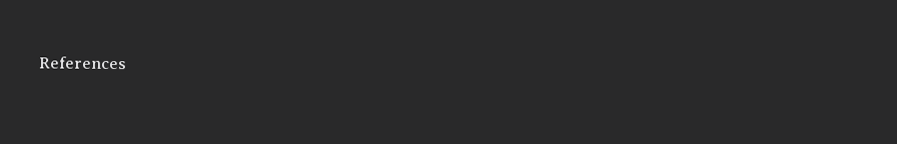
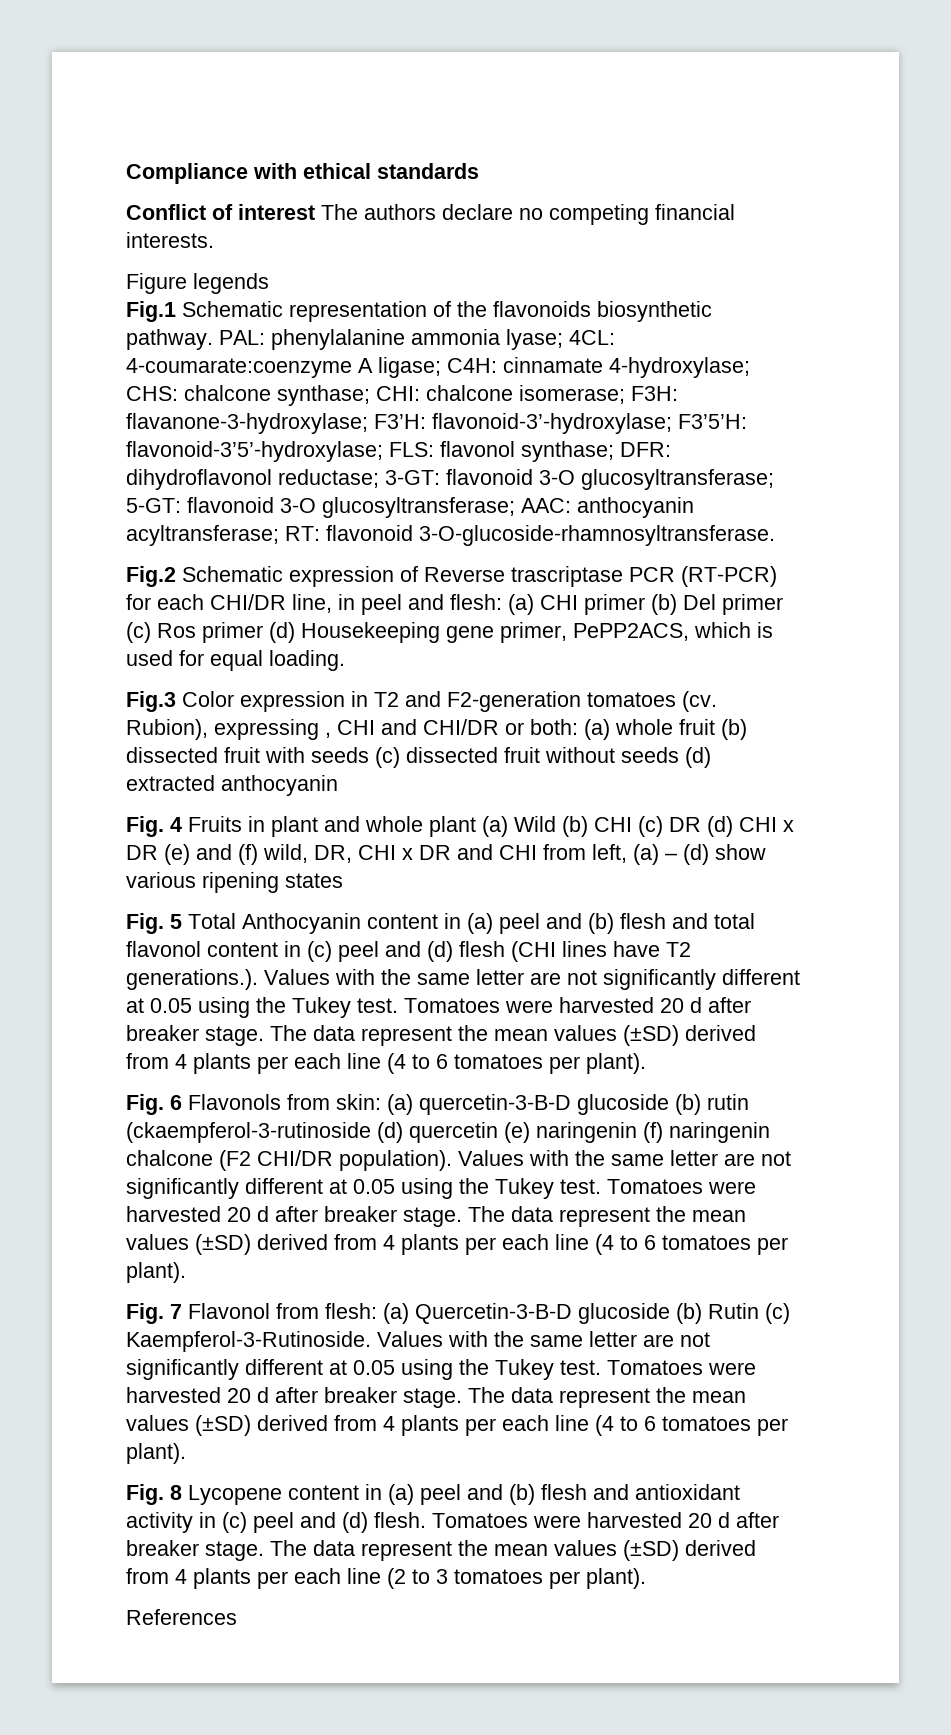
(39, 63) none -> [126,163,479,184] [126,204,735,225] [126,232,214,248] [126,273,269,294] [126,301,712,322] [126,329,615,350] [126,357,750,378] [126,385,678,406] [126,413,747,434] [126,441,671,462] [126,469,774,490] [126,497,694,518] [126,525,775,546] [126,566,777,587] [126,594,783,615] [126,622,773,643] [126,650,345,671] [126,691,717,712] [126,719,747,740] [126,747,711,768] [126,775,338,796] [126,816,794,837] [126,844,766,865] [126,872,343,893] [126,913,755,934] [126,941,691,962] [126,969,800,990] [126,997,751,1018] [126,1025,756,1046] [126,1053,646,1074] [126,1094,749,1115] [126,1122,770,1143] [126,1150,791,1171] [126,1178,756,1199] [126,1206,746,1227] [126,1234,788,1255] [126,1262,186,1283] [126,1303,790,1324] [126,1331,710,1352] [126,1359,756,1380] [126,1387,746,1408] [126,1415,788,1436] [126,1443,186,1464] [126,1484,740,1505] [126,1512,779,1533] [126,1540,756,1561] [126,1568,646,1589] Compliance with ethical standards // Conflict of interest The authors declare no competing financial interests. // Figure legends // Fig.1 Schematic representation of the flavonoids biosynthetic pathway. PAL: phenylalanine ammonia lyase; 4CL: 4-coumarate:coenzyme A ligase; C4H: cinnamate 4-hydroxylase; CHS: chalcone synthase; CHI: chalcone isomerase; F3H: flavanone-3-hydroxylase; F3’H: flavonoid-3’-hydroxylase; F3’5’H: flavonoid-3’5’-hydroxylase; FLS: flavonol synthase; DFR: dihydroflavonol reductase; 3-GT: flavonoid 3-O glucosyltransferase; 5-GT: flavonoid 3-O glucosyltransferase; AAC: anthocyanin acyltransferase; RT: flavonoid 3-O-glucoside-rhamnosyltransferase. // Fig.2 Schematic expression of Reverse trascriptase PCR (RT-PCR) for each CHI/DR line, in peel and flesh: (a) CHI primer (b) Del primer (c) Ros primer (d) Housekeeping gene primer, PePP2ACS, which is used for equal loading. // Fig.3 Color expression in T2 and F2-generation tomatoes (cv. Rubion), expressing , CHI and CHI/DR or both: (a) whole fruit (b) dissected fruit with seeds (c) dissected fruit without seeds (d) extracted anthocyanin // Fig. 4 Fruits in plant and whole plant (a) Wild (b) CHI (c) DR (d) CHI x DR (e) and (f) wild, DR, CHI x DR and CHI from left, (a) – (d) show various ripening states // Fig. 5 Total Anthocyanin content in (a) peel and (b) flesh and total flavonol content in (c) peel and (d) flesh (CHI lines have T2 generations.). Values with the same letter are not significantly different at 0.05 using the Tukey test. Tomatoes were harvested 20 d after breaker stage. The data represent the mean values (±SD) derived from 4 plants per each line (4 to 6 tomatoes per plant). // Fig. 6 Flavonols from skin: (a) quercetin-3-B-D glucoside (b) rutin (ckaempferol-3-rutinoside (d) quercetin (e) naringenin (f) naringenin chalcone (F2 CHI/DR population). Values with the same letter are not significantly different at 0.05 using the Tukey test. Tomatoes were harvested 20 d after breaker stage. The data represent the mean values (±SD) derived from 4 plants per each line (4 to 6 tomatoes per plant). // Fig. 7 Flavonol from flesh: (a) Quercetin-3-B-D glucoside (b) Rutin (c) Kaempferol-3-Rutinoside. Values with the same letter are not significantly different at 0.05 using the Tukey test. Tomatoes were harvested 20 d after breaker stage. The data represent the mean values (±SD) derived from 4 plants per each line (4 to 6 tomatoes per plant). // Fig. 8 Lycopene content in (a) peel and (b) flesh and antioxidant activity in (c) peel and (d) flesh. Tomatoes were harvested 20 d after breaker stage. The data represent the mean values (±SD) derived from 4 plants per each line (2 to 3 tomatoes per plant). //

